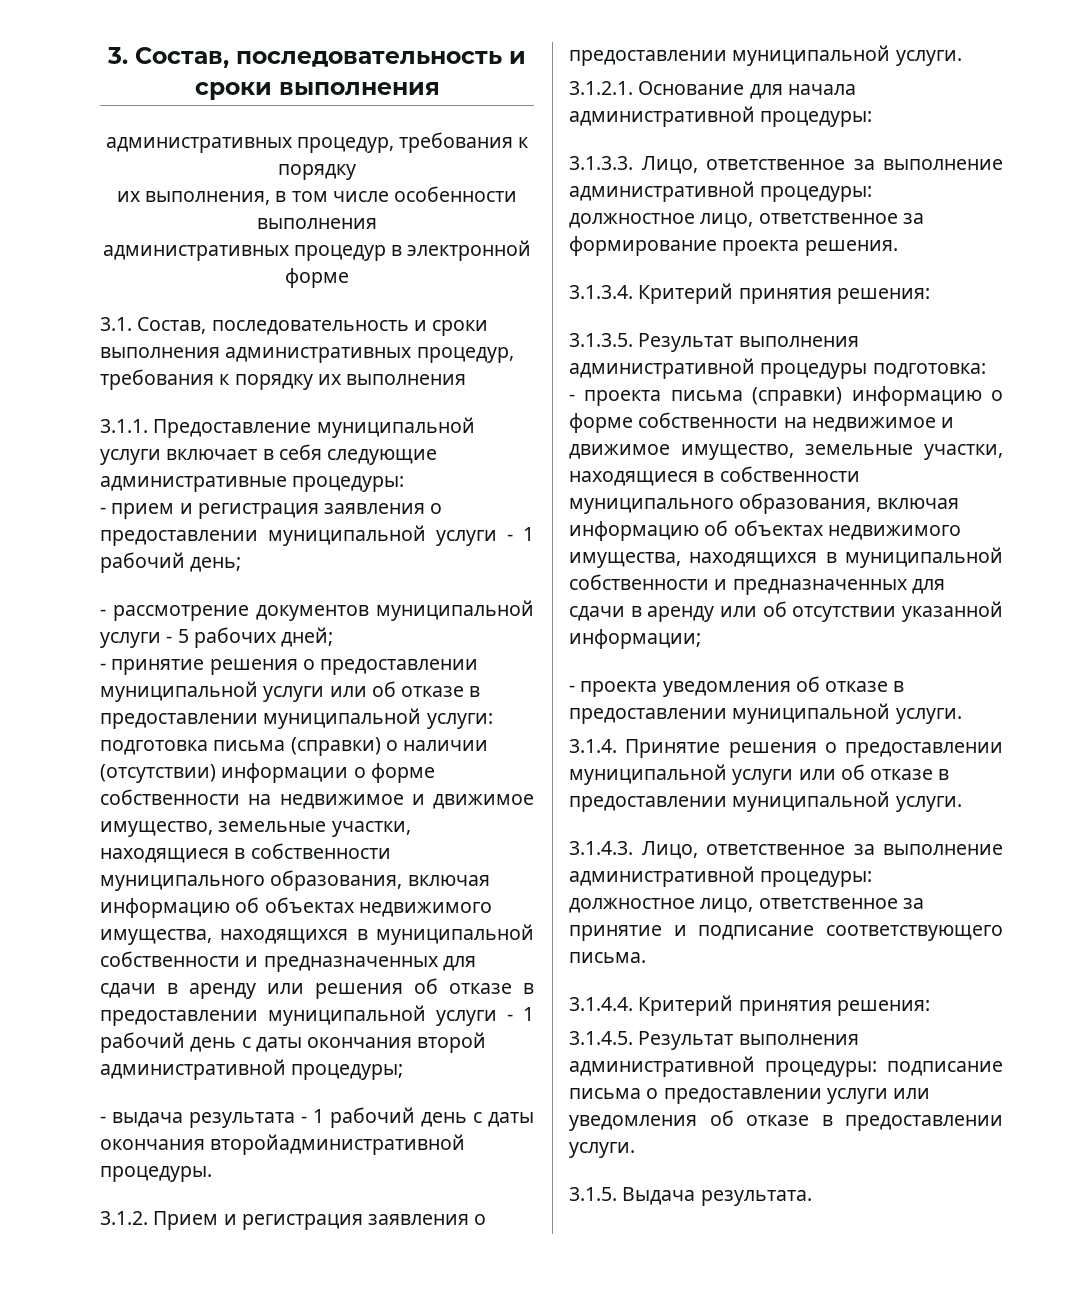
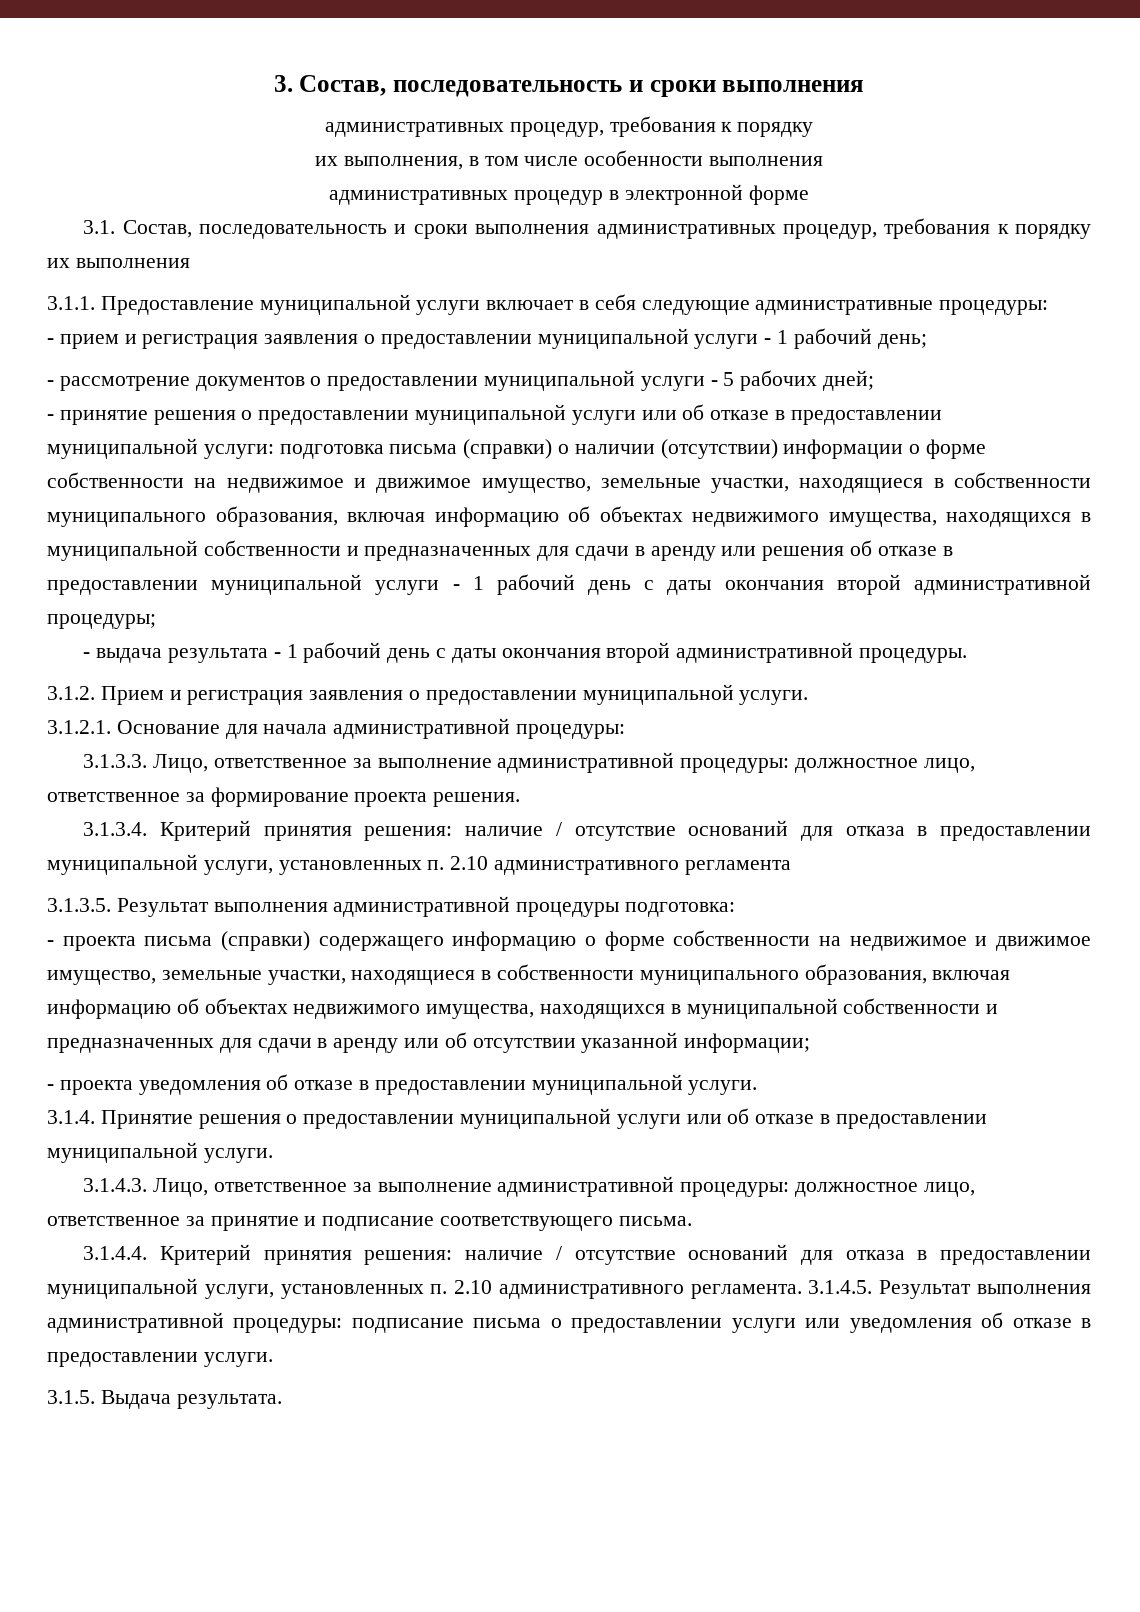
(369, 613) none -> [310,376,479,391] о предоставлении
[210,1134,466,1155] второйадминистративной -> [606,642,854,663] второй административной
(930, 296) none -> [465,820,1092,841] [47,854,791,875] наличие / отсутствие оснований для отказа в предоставлении муниципальной услуги, установленных п. 2.10 административного регламента
(843, 396) none -> [318,936,444,951] содержащего
(930, 1008) // -> [465,1244,1092,1265] [47,1278,802,1299] наличие / отсутствие оснований для отказа в предоставлении муниципальной услуги, установленных п. 2.10 административного регламента.

